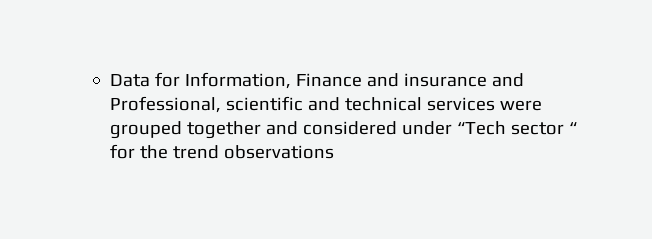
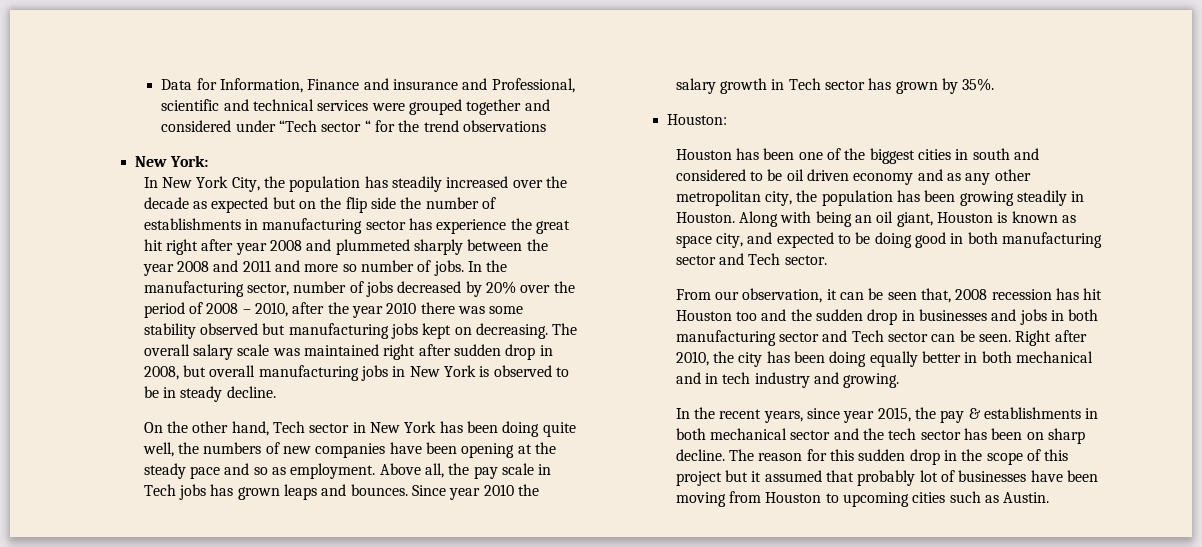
(335, 152) none -> [135,155,208,167] [143,176,567,192] [143,197,496,213] [143,218,570,234] [143,239,548,255] [142,260,508,276] [143,281,575,297] [143,302,524,318] [143,323,578,339] [143,344,553,360] [143,365,569,381] [143,386,276,402] [143,421,576,437] [142,442,556,458] [143,463,552,479] [143,484,539,500] [675,78,995,94] [667,114,728,125] [675,148,1039,164] [675,169,1031,185] [675,190,1085,206] [675,211,1076,227] [675,232,1102,248] [675,253,827,265] [675,288,1103,303] [675,309,1099,325] [675,330,1087,346] [675,351,1093,367] [675,372,900,388] [675,407,1099,423] [675,428,1085,444] [675,449,1069,465] [675,470,1098,486] [675,491,1050,507] // New York: // In New York City, the population has steadily increased over the decade as expected but on the flip side the number of establishments in manufacturing sector has experience the great hit right after year 2008 and plummeted sharply between the year 2008 and 2011 and more so number of jobs. In the manufacturing sector, number of jobs decreased by 20% over the period of 2008 – 2010, after the year 2010 there was some stability observed but manufacturing jobs kept on decreasing. The overall salary scale was maintained right after sudden drop in 2008, but overall manufacturing jobs in New York is observed to be in steady decline. // On the other hand, Tech sector in New York has been doing quite well, the numbers of new companies have been opening at the steady pace and so as employment. Above all, the pay scale in Tech jobs has grown leaps and bounces. Since year 2010 the salary growth in Tech sector has grown by 35%. // Houston: // Houston has been one of the biggest cities in south and considered to be oil driven economy and as any other metropolitan city, the population has been growing steadily in Houston. Along with being an oil giant, Houston is known as space city, and expected to be doing good in both manufacturing sector and Tech sector. // From our observation, it can be seen that, 2008 recession has hit Houston too and the sudden drop in businesses and jobs in both manufacturing sector and Tech sector can be seen. Right after 2010, the city has been doing equally better in both mechanical and in tech industry and growing. // In the recent years, since year 2015, the pay & establishments in both mechanical sector and the tech sector has been on sharp decline. The reason for this sudden drop in the scope of this project but it assumed that probably lot of businesses have been moving from Houston to upcoming cities such as Austin.

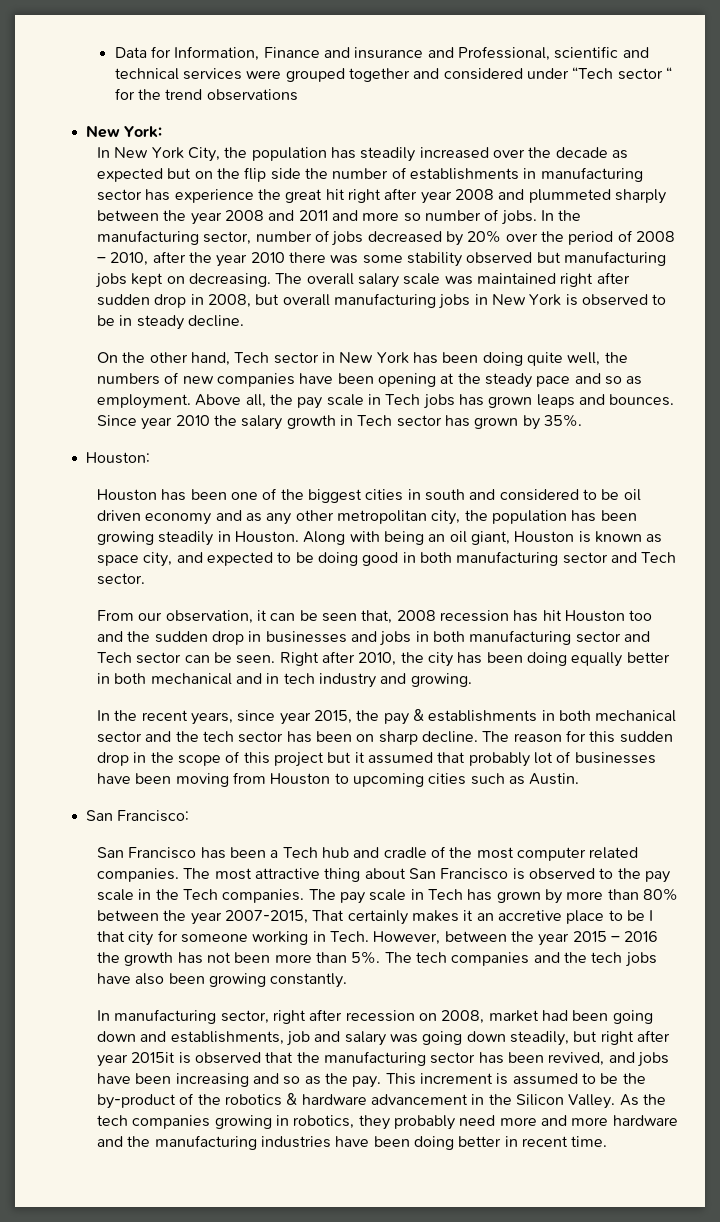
(1050, 497) none -> [86,810,190,822] [97,846,639,861] [97,868,670,883] [97,888,678,904] [97,910,654,925] [97,930,659,946] [97,951,657,967] [97,973,348,988] [97,1009,653,1024] [97,1030,670,1046] [97,1051,669,1067] [97,1073,646,1088] [97,1093,666,1109] [97,1115,678,1130] [97,1135,608,1150] // San Francisco: // San Francisco has been a Tech hub and cradle of the most computer related companies. The most attractive thing about San Francisco is observed to the pay scale in the Tech companies. The pay scale in Tech has grown by more than 80% between the year 2007-2015, That certainly makes it an accretive place to be I that city for someone working in Tech. However, between the year 2015 – 2016 the growth has not been more than 5%. The tech companies and the tech jobs have also been growing constantly. // In manufacturing sector, right after recession on 2008, market had been going down and establishments, job and salary was going down steadily, but right after year 2015it is observed that the manufacturing sector has been revived, and jobs have been increasing and so as the pay. This increment is assumed to be the by-product of the robotics & hardware advancement in the Silicon Valley. As the tech companies growing in robotics, they probably need more and more hardware and the manufacturing industries have been doing better in recent time.

